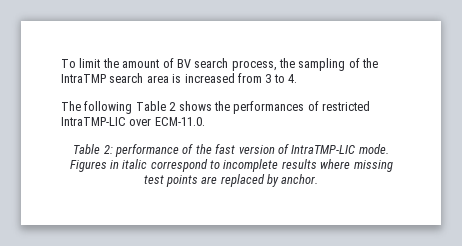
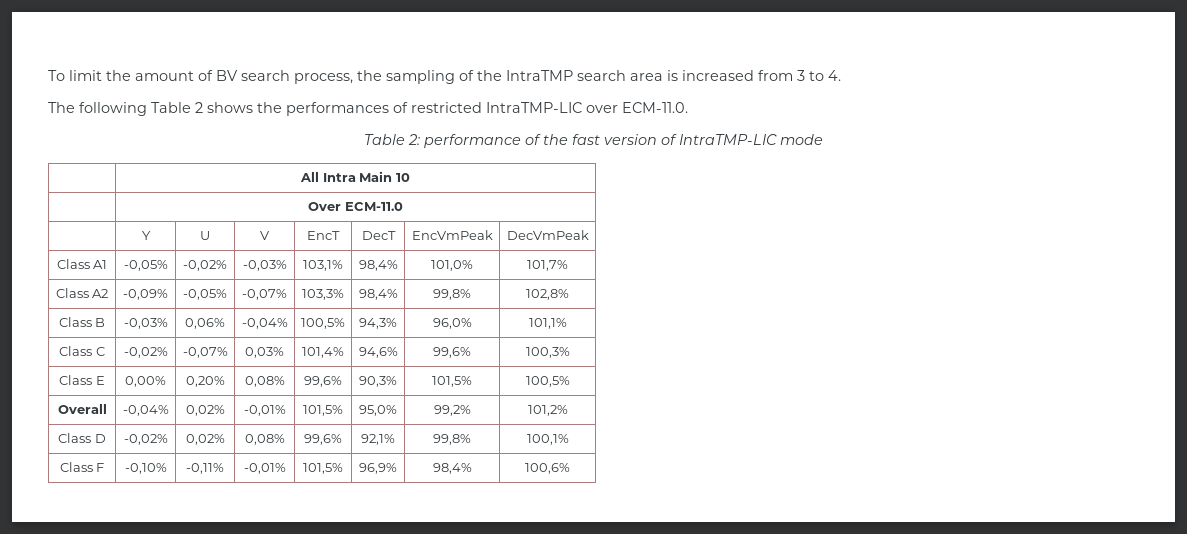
[358,144,389,154] [69,159,393,172] [143,174,319,187] mode. Figures in italic correspond to incomplete results where missing test points are replaced by anchor. -> [780,134,823,145] [300,171,410,182] [308,202,403,211] [141,231,151,240] [200,231,210,240] [260,231,270,240] [307,231,340,240] [361,231,396,240] [411,230,493,240] [506,230,589,240] [56,259,108,269] [123,260,168,271] [183,260,227,271] [242,260,287,271] [303,260,343,271] [358,260,398,271] [431,260,473,271] [527,260,568,271] [55,288,109,298] [123,289,168,300] [183,289,227,300] [242,289,287,300] [302,289,344,300] [358,289,398,300] [433,289,471,300] [526,289,569,300] [58,317,106,327] [123,318,168,329] [185,318,225,329] [241,318,288,329] [301,318,345,329] [359,318,397,329] [432,318,472,329] [528,318,567,329] [59,346,105,356] [123,347,168,358] [182,347,228,358] [245,347,284,358] [302,347,344,358] [358,347,398,358] [433,347,471,358] [525,347,570,358] [59,375,105,385] [125,376,166,387] [185,376,225,387] [244,376,285,387] [304,376,342,387] [359,376,397,387] [432,376,472,387] [525,376,570,387] [57,404,107,414] [122,405,169,416] [185,405,225,416] [243,405,286,416] [303,405,343,416] [359,405,397,416] [433,405,471,416] [527,405,568,416] [58,433,106,443] [123,434,168,445] [185,434,225,445] [244,434,285,445] [304,434,342,445] [361,434,395,445] [433,434,471,445] [526,434,569,445] [59,462,105,472] [124,463,167,474] [186,463,224,474] [243,463,286,474] [303,463,343,474] [359,463,397,474] [432,463,472,474] [525,463,570,474] mode // | All Intra Main 10 // | Over ECM-11.0 // | Y | U | V | EncT | DecT | EncVmPeak | DecVmPeak // Class A1 | -0,05% | -0,02% | -0,03% | 103,1% | 98,4% | 101,0% | 101,7% // Class A2 | -0,09% | -0,05% | -0,07% | 103,3% | 98,4% | 99,8% | 102,8% // Class B | -0,03% | 0,06% | -0,04% | 100,5% | 94,3% | 96,0% | 101,1% // Class C | -0,02% | -0,07% | 0,03% | 101,4% | 94,6% | 99,6% | 100,3% // Class E | 0,00% | 0,20% | 0,08% | 99,6% | 90,3% | 101,5% | 100,5% // Overall | -0,04% | 0,02% | -0,01% | 101,5% | 95,0% | 99,2% | 101,2% // Class D | -0,02% | 0,02% | 0,08% | 99,6% | 92,1% | 99,8% | 100,1% // Class F | -0,10% | -0,11% | -0,01% | 101,5% | 96,9% | 98,4% | 100,6%

